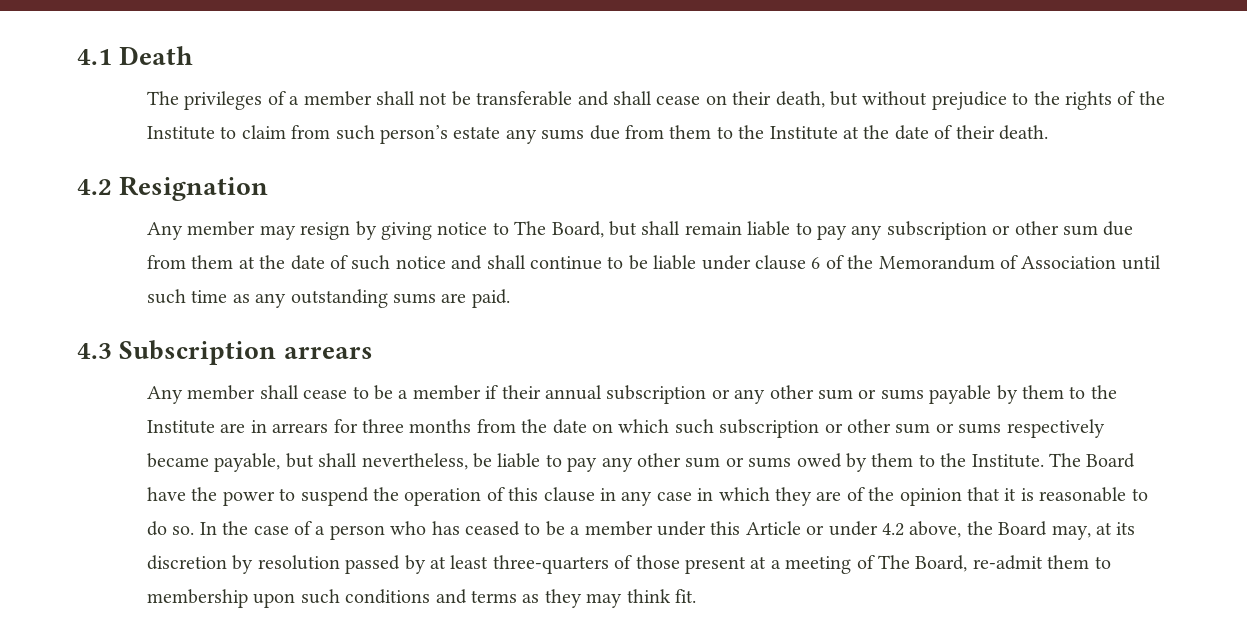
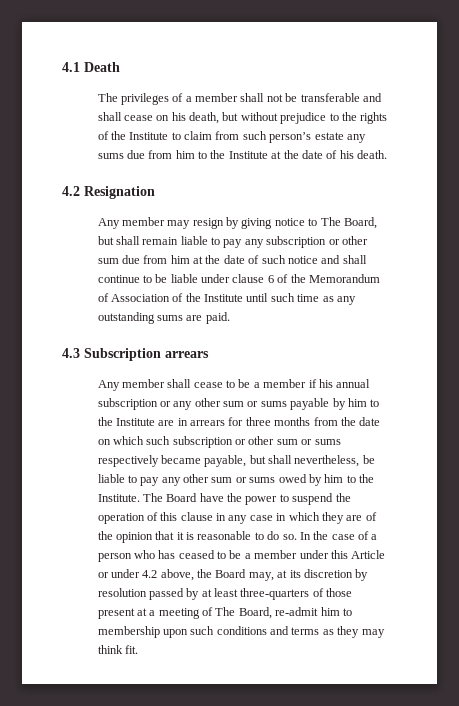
[732,91,772,105] their -> [171,112,186,121] his
[669,125,712,139] them -> [175,150,195,159] him
[955,125,995,139] their -> [339,150,354,159] his
[191,255,234,269] them -> [170,255,190,264] him
(1117, 262) none -> [172,293,244,302] of the Institute
[501,385,541,399] their -> [318,379,333,388] his
[1022,385,1065,399] them -> [347,398,367,407] him
[871,453,914,467] them -> [324,474,344,483] him
[1047,555,1090,569] them -> [320,607,340,616] him

